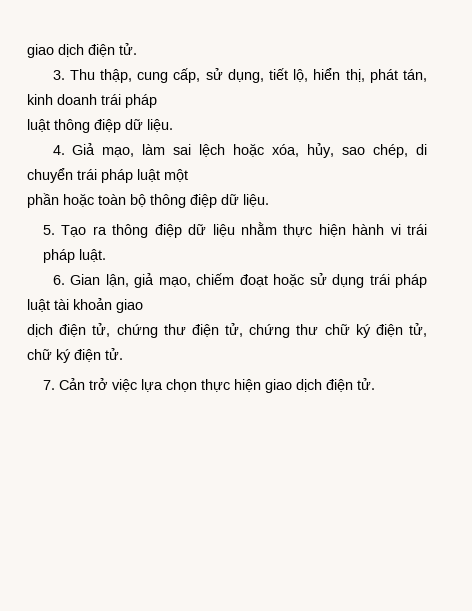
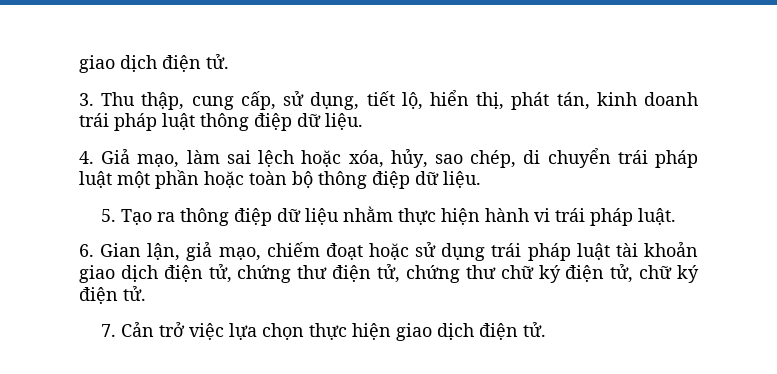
(157, 101) // -> (157, 122) none
(188, 175) // -> (150, 179) none
(143, 306) // -> (115, 274) none

